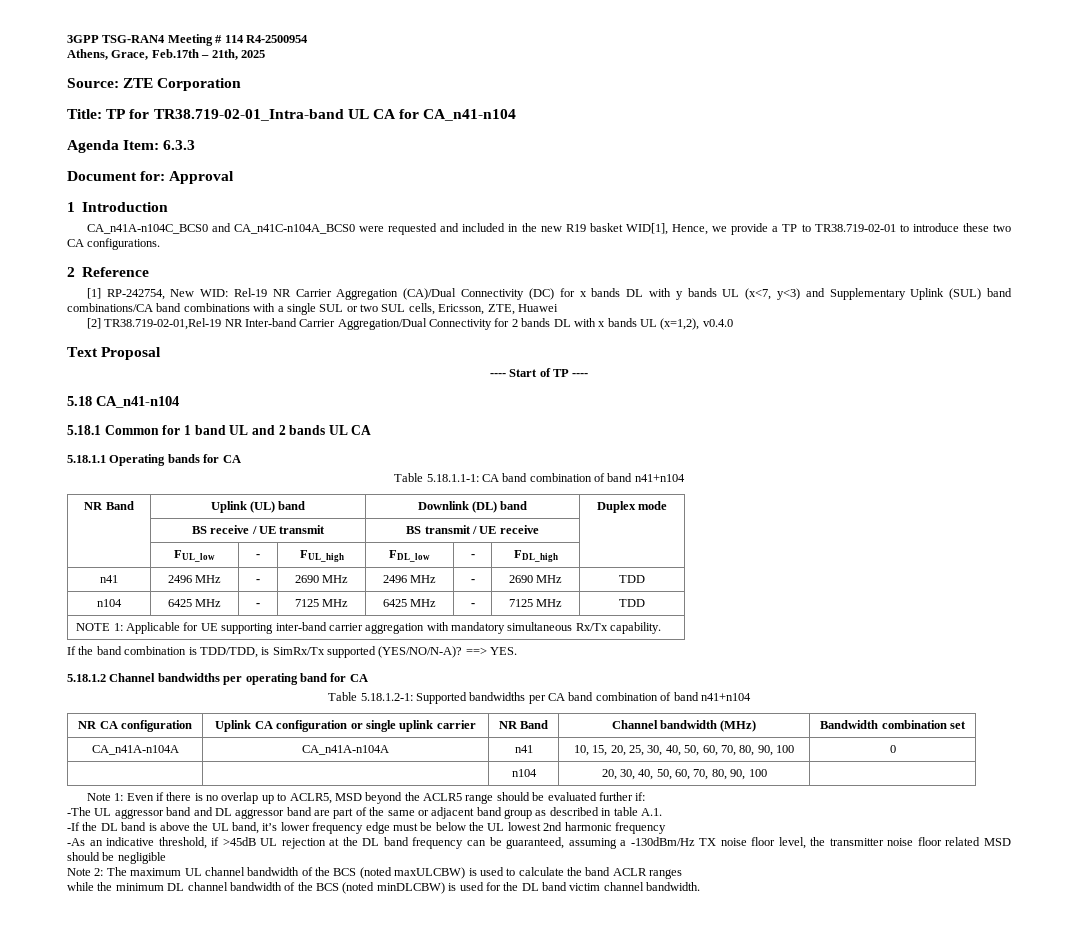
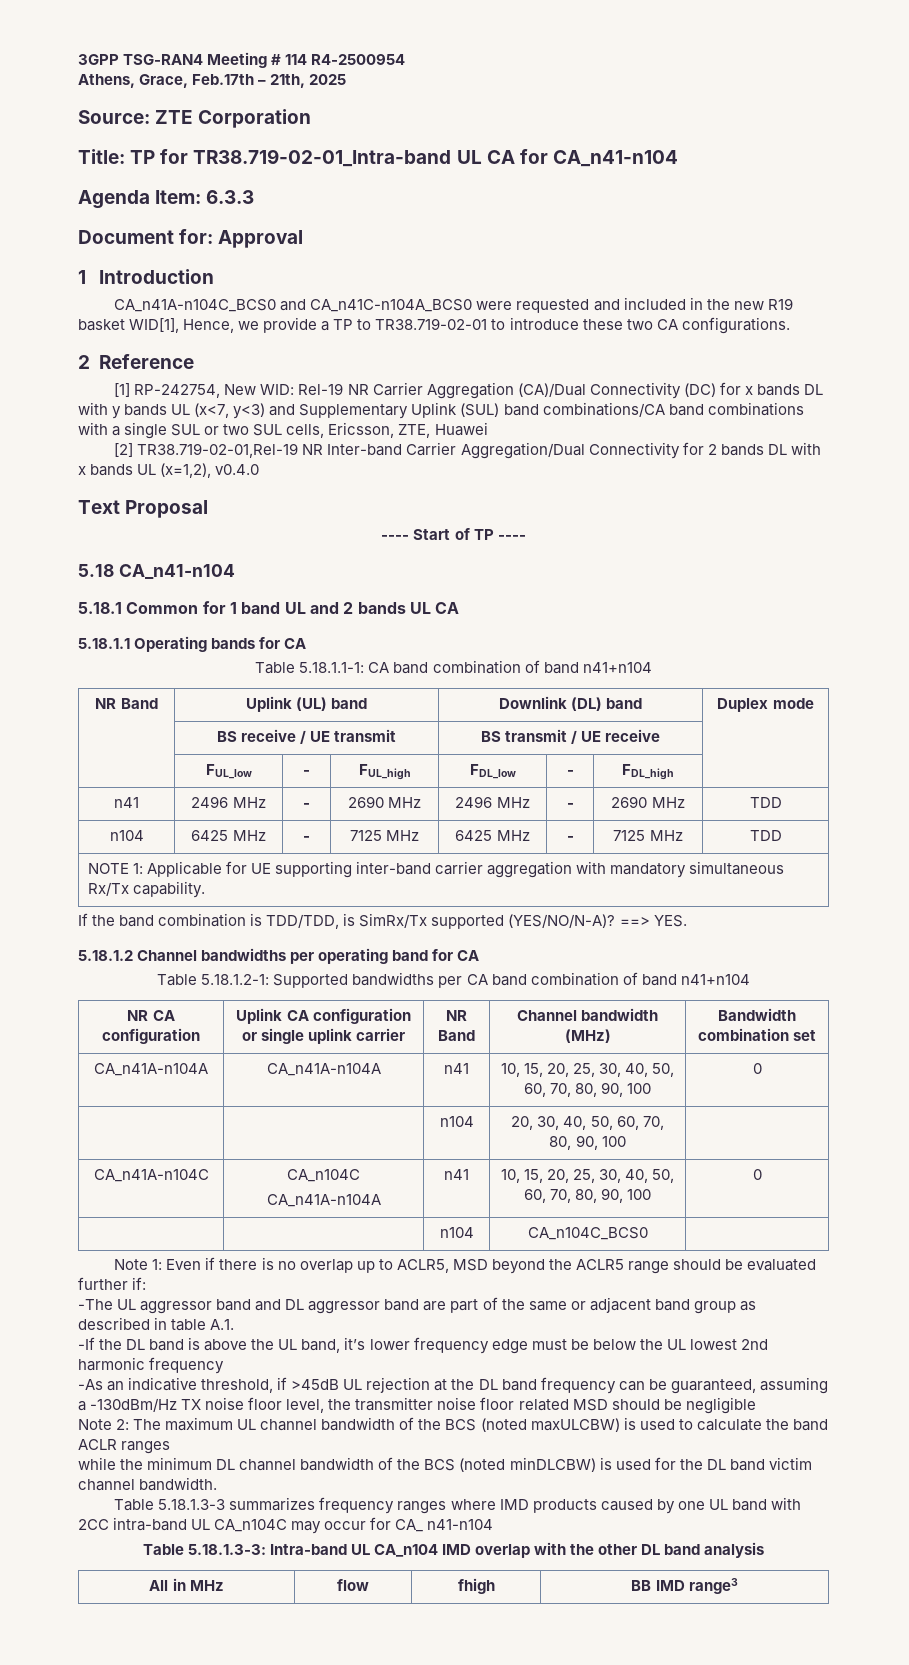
(767, 773) none -> [93,1169,209,1182] [287,1169,360,1182] [266,1194,381,1207] [444,1169,469,1180] [500,1169,675,1183] [523,1188,652,1203] [752,1169,762,1180] [439,1227,474,1238] [527,1227,648,1240] // CA_n41A-n104C | CA_n104C // CA_n41A-n104A | n41 | 10, 15, 20, 25, 30, 40, 50, 60, 70, 80, 90, 100 | 0 // | | n104 | CA_n104C_BCS0 |
(701, 886) none -> [114,1497,801,1514] [78,1517,494,1534] [142,1542,765,1558] [149,1578,224,1591] [337,1579,369,1591] [457,1578,495,1594] [631,1578,738,1594] // Table 5.18.1.3-3 summarizes frequency ranges where IMD products caused by one UL band with 2CC intra-band UL CA_n104C may occur for CA_ n41-n104 // Table 5.18.1.3-3: Intra-band UL CA_n104 IMD overlap with the other DL band analysis // All in MHz | flow | fhigh | BB IMD range3

